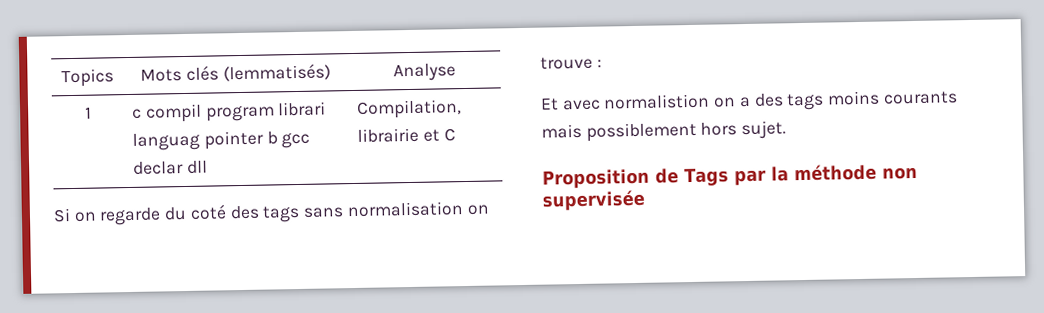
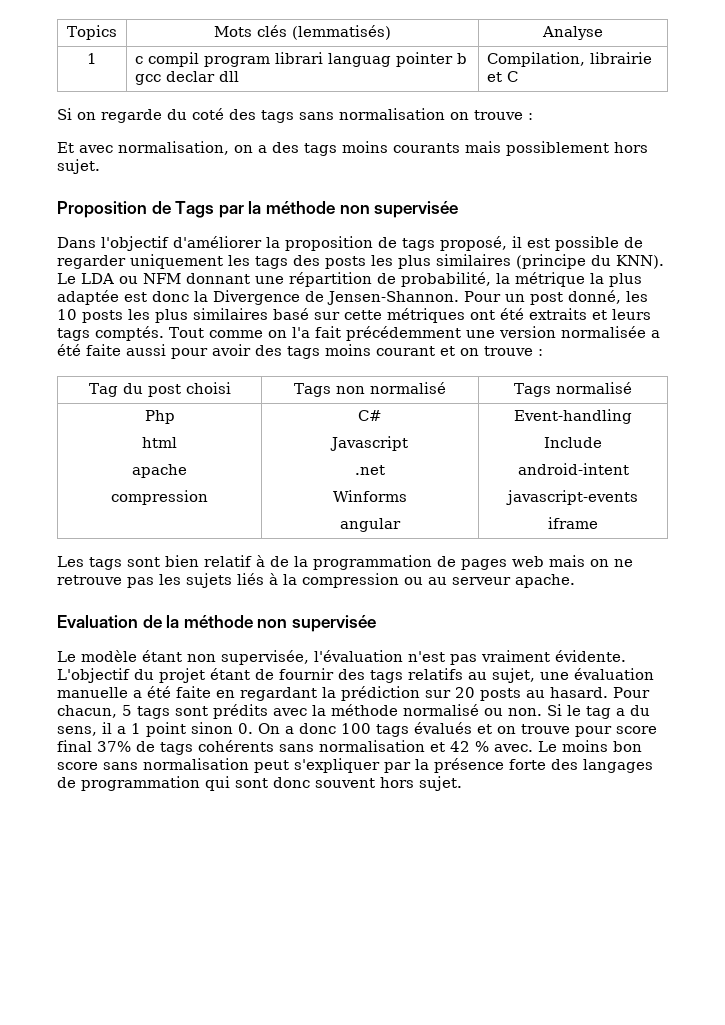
[603,93,711,110] normalistion -> [118,141,229,155] normalisation,
(645, 200) none -> [57,236,643,251] [57,254,664,269] [57,272,642,287] [57,290,648,305] [57,308,651,323] [57,326,660,341] [57,344,543,359] [88,382,231,397] [294,382,446,397] [514,382,632,397] [144,410,175,424] [142,437,177,448] [132,464,187,478] [111,490,208,505] [357,410,382,421] [329,436,408,451] [354,465,385,475] [332,490,407,502] [339,518,401,532] [514,409,632,424] [544,437,602,448] [517,463,629,475] [505,490,638,505] [548,517,598,529] [57,555,633,570] [57,573,575,588] [57,615,376,632] [57,650,626,665] [57,668,654,683] [57,686,650,701] [57,704,650,719] [57,722,657,737] [57,740,642,755] [57,758,653,773] [57,776,462,791] // Dans l'objectif d'améliorer la proposition de tags proposé, il est possible de regarder uniquement les tags des posts les plus similaires (principe du KNN). Le LDA ou NFM donnant une répartition de probabilité, la métrique la plus adaptée est donc la Divergence de Jensen-Shannon. Pour un post donné, les 10 posts les plus similaires basé sur cette métriques ont été extraits et leurs tags comptés. Tout comme on l'a fait précédemment une version normalisée a été faite aussi pour avoir des tags moins courant et on trouve : // Tag du post choisi | Tags non normalisé | Tags normalisé // Php // html // apache // compression | C# // Javascript // .net // Winforms // angular | Event-handling // Include // android-intent // javascript-events // iframe // Les tags sont bien relatif à de la programmation de pages web mais on ne retrouve pas les sujets liés à la compression ou au serveur apache. // Evaluation de la méthode non supervisée // Le modèle étant non supervisée, l'évaluation n'est pas vraiment évidente. L'objectif du projet étant de fournir des tags relatifs au sujet, une évaluation manuelle a été faite en regardant la prédiction sur 20 posts au hasard. Pour chacun, 5 tags sont prédits avec la méthode normalisé ou non. Si le tag a du sens, il a 1 point sinon 0. On a donc 100 tags évalués et on trouve pour score final 37% de tags cohérents sans normalisation et 42 % avec. Le moins bon score sans normalisation peut s'expliquer par la présence forte des langages de programmation qui sont donc souvent hors sujet.

